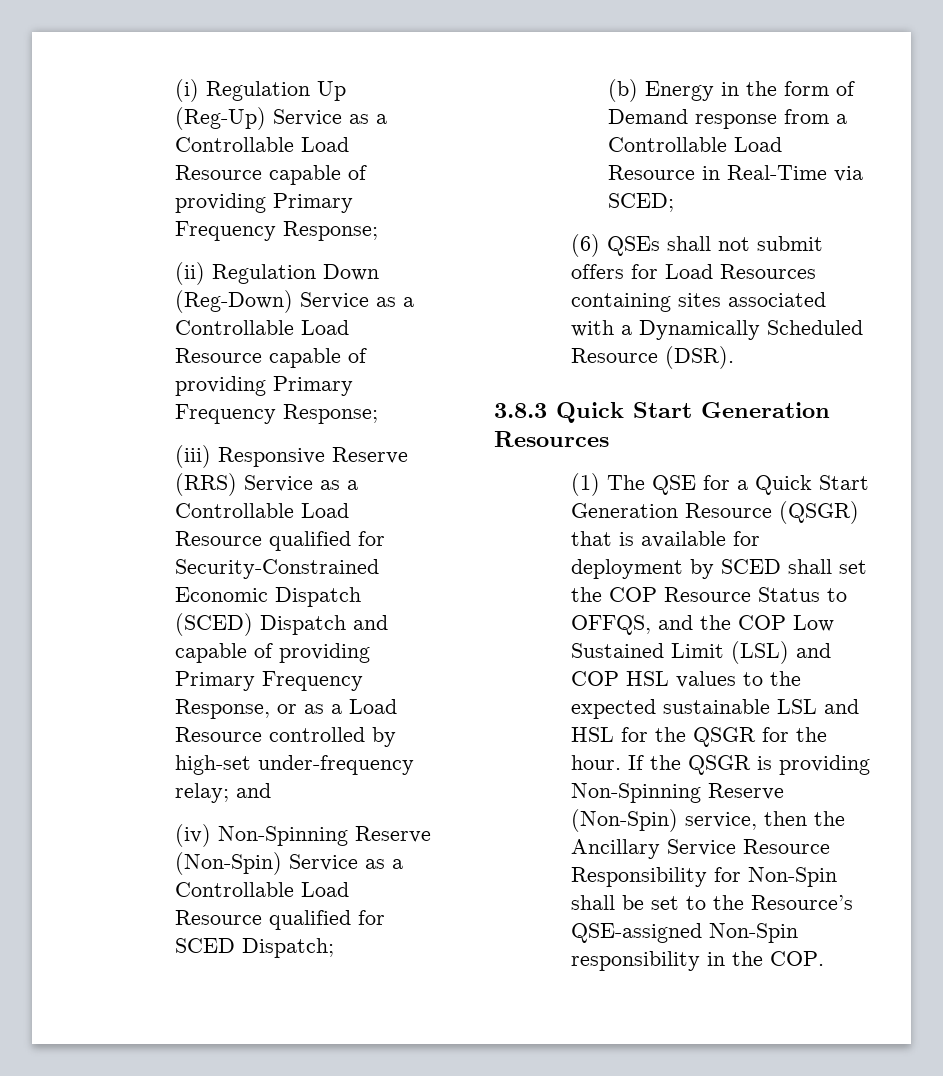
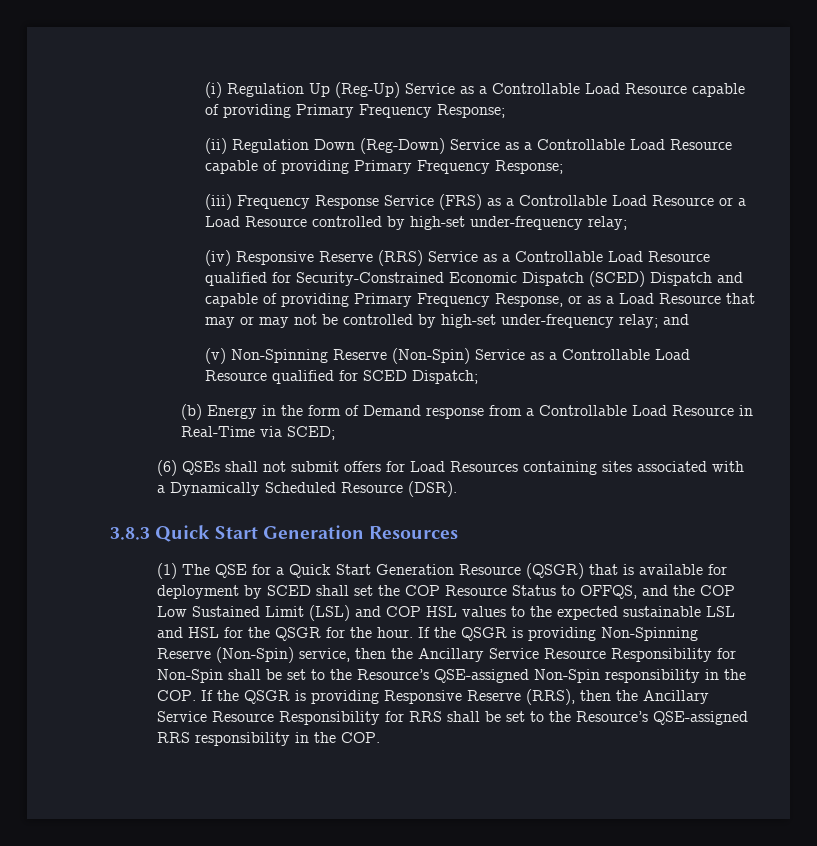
(211, 456) none -> [236,194,746,210] [204,216,627,230] [204,250,231,266] Frequency Response Service (FRS) as a Controllable Load Resource or a Load Resource controlled by high-set under-frequency relay; // (iv)
(262, 734) none -> [725,293,755,304] [204,314,338,328] that may or may not be
[175,824,211,847] (iv) -> [204,348,226,364] (v)
(824, 958) none -> [201,689,710,705] [157,711,749,725] [157,732,381,746] If the QSGR is providing Responsive Reserve (RRS), then the Ancillary Service Resource Responsibility for RRS shall be set to the Resource’s QSE-assigned RRS responsibility in the COP.

